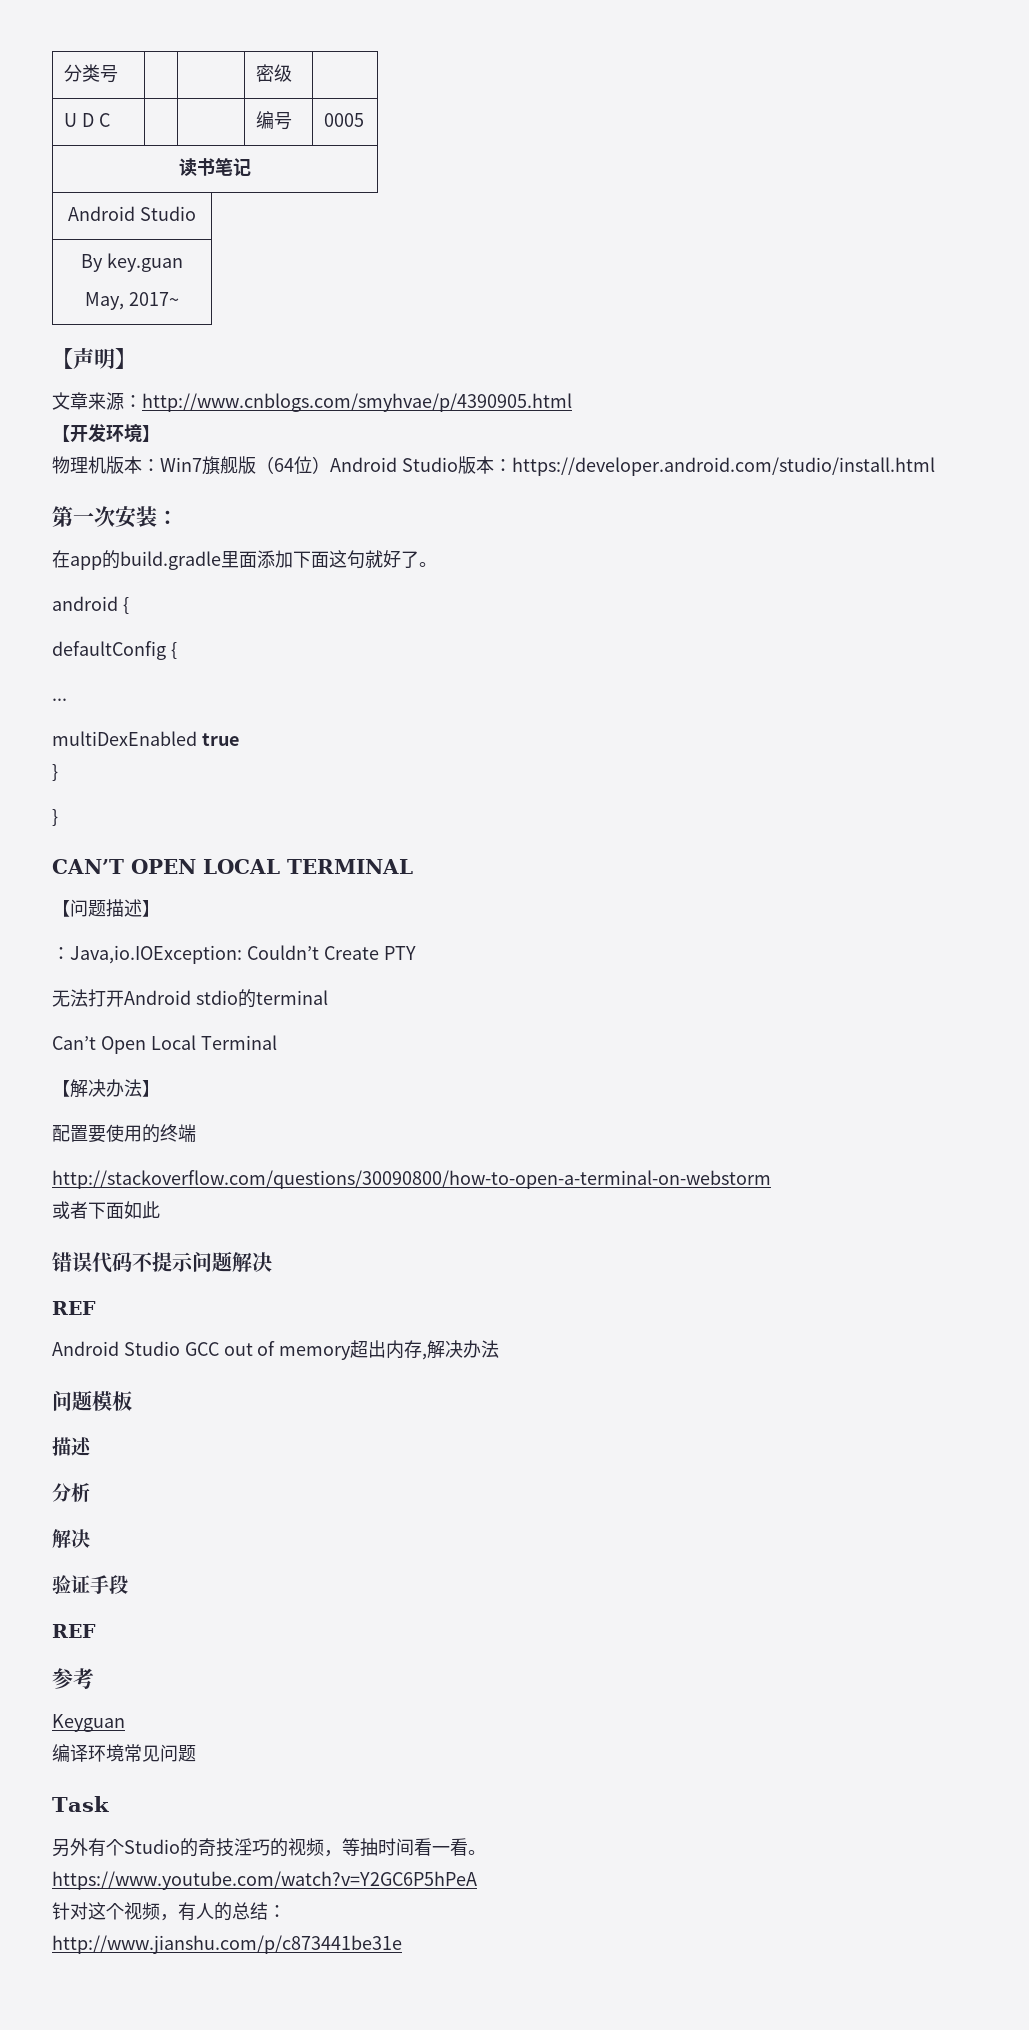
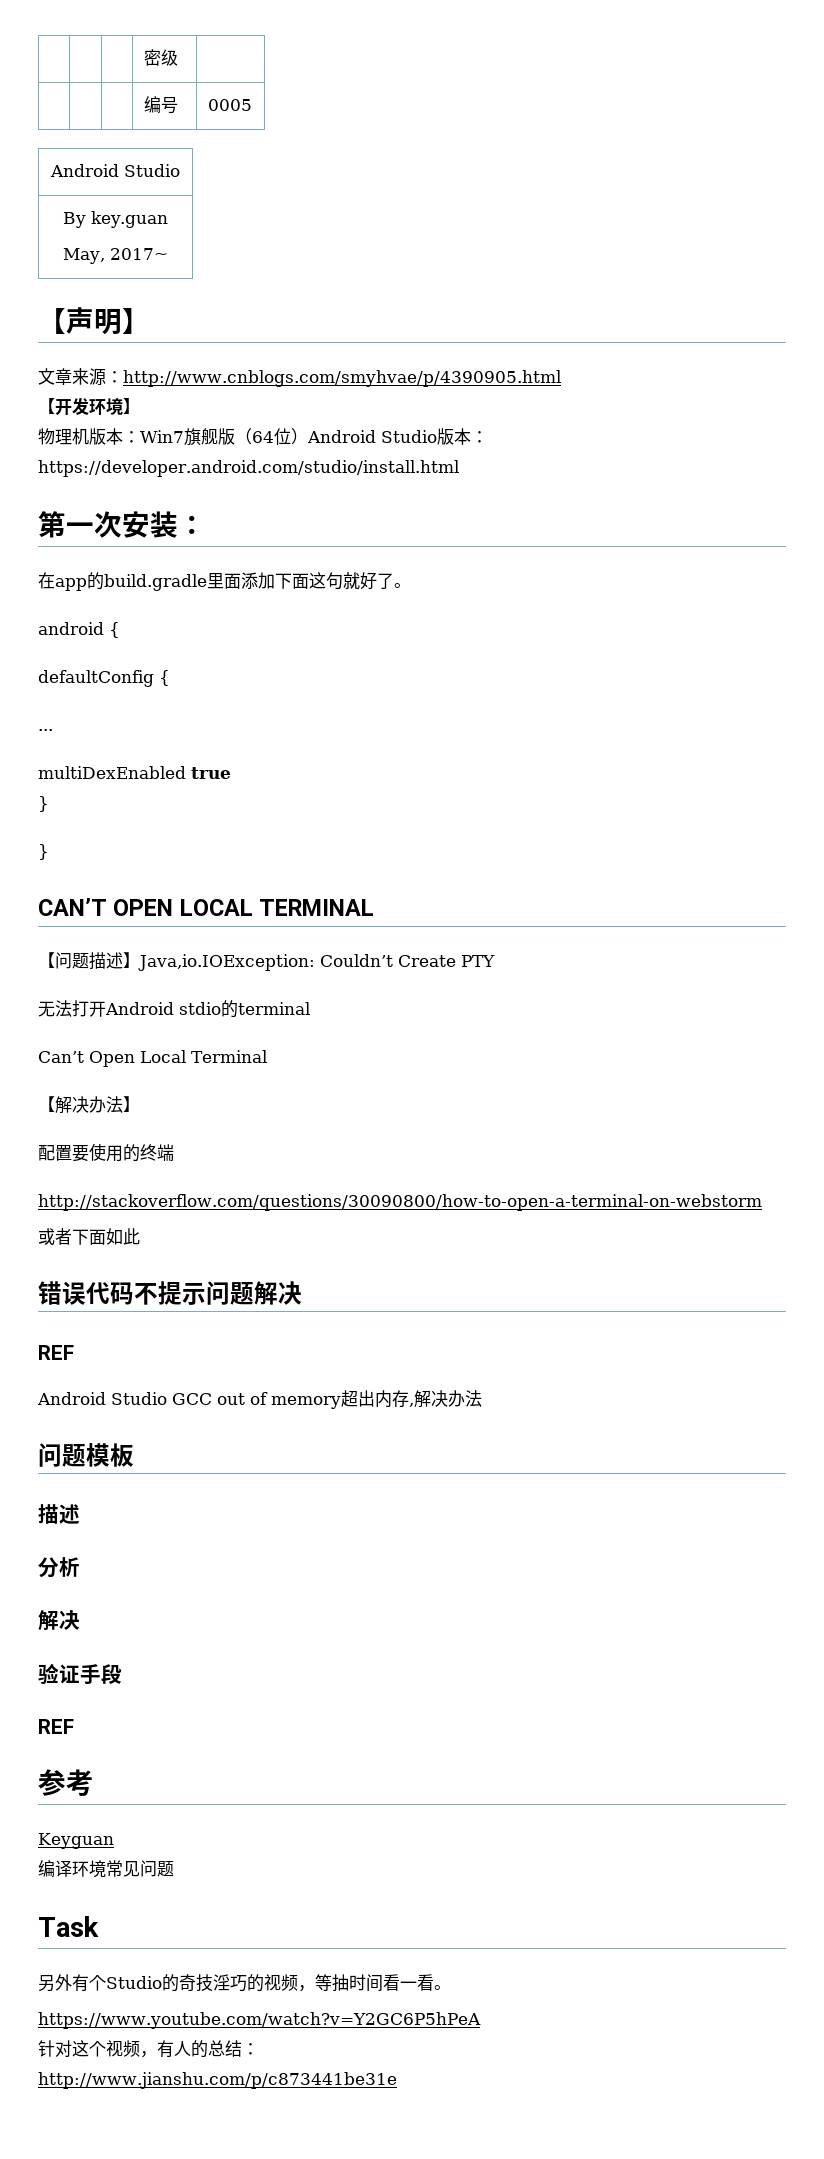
[64,64,119,83] 分类号 -> (143, 57) none
[64,113,110,127] U D C -> (178, 57) none
[179,158,251,177] // 读书笔记 -> (252, 105) none
[52,947,70,960] // ： -> (140, 960) none

